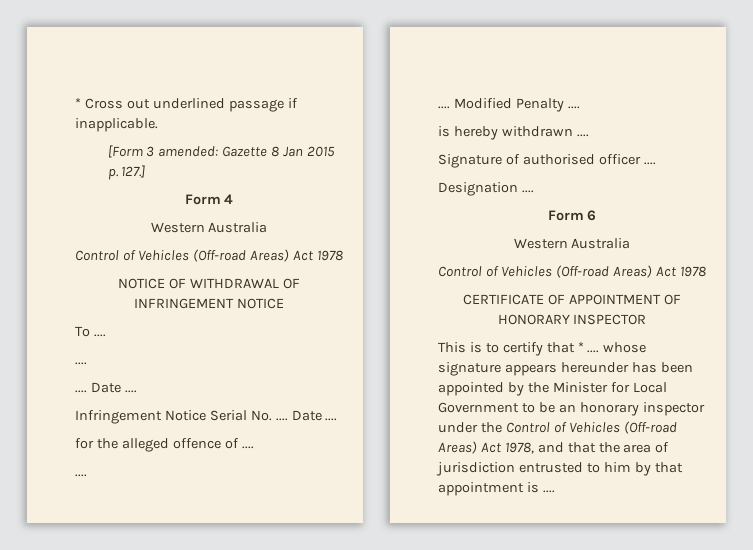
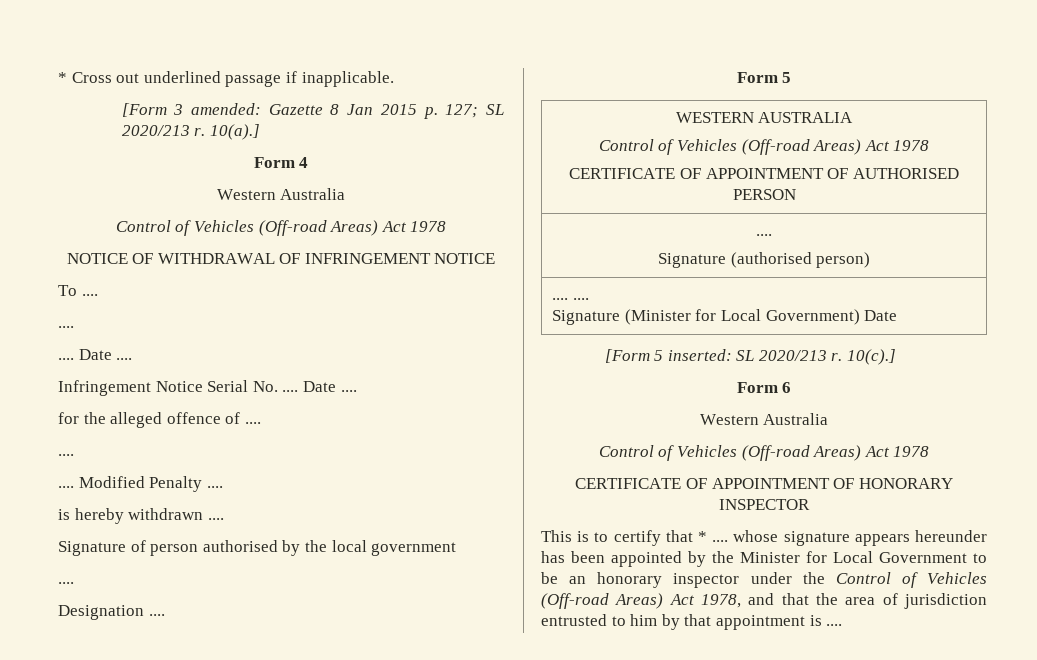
[121,165,146,178] 127.] -> [445,104,505,118] [121,124,260,140] 127; SL 2020/213 r. 10(a).]
[522,154,656,165] [438,182,534,196] authorised officer .... // Designation .... -> [150,540,457,556] [58,582,74,584] [58,605,165,620] [736,72,792,83] [675,112,854,123] [598,139,930,155] [569,168,959,179] [732,189,796,200] [756,234,772,236] [657,252,871,268] [552,298,589,300] [552,309,898,325] [604,349,897,365] person authorised by the local government // .... // Designation .... // Form 5 // WESTERN AUSTRALIA // Control of Vehicles (Off-road Areas) Act 1978 // CERTIFICATE OF APPOINTMENT OF AUTHORISED PERSON // .... // Signature (authorised person) // .... .... // Signature (Minister for Local Government) Date // [Form 5 inserted: SL 2020/213 r. 10(c).]

